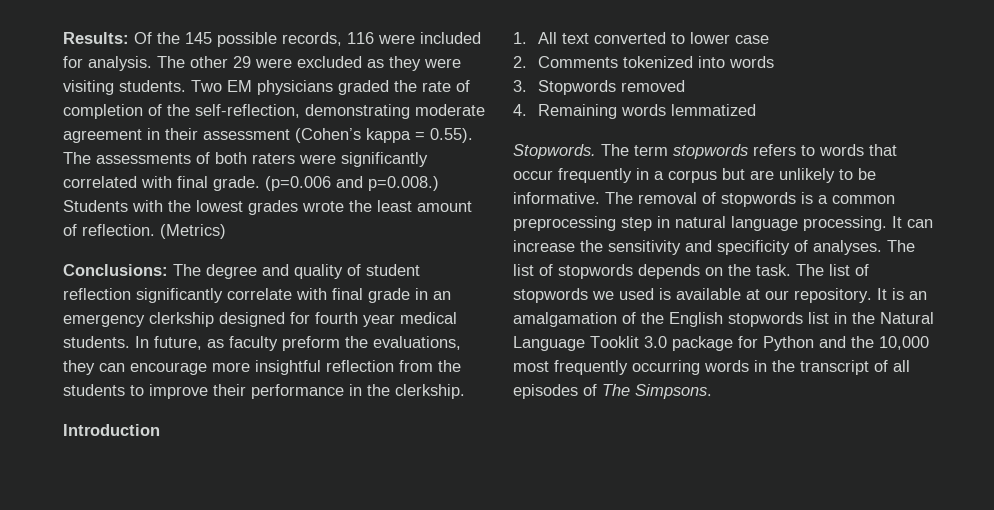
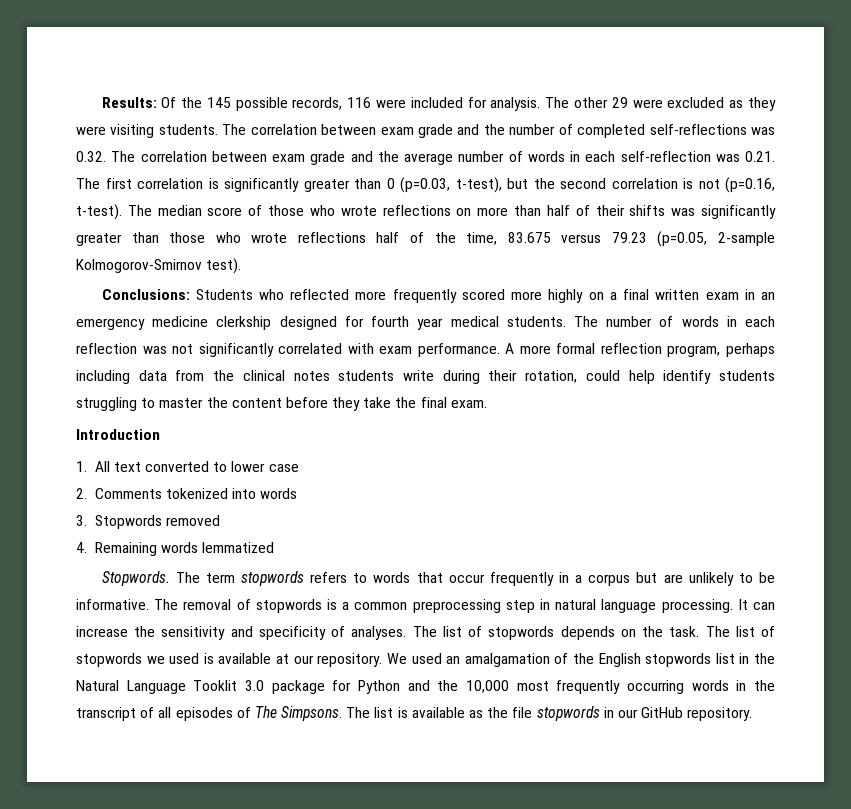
[191,80,470,95] [63,104,485,119] [63,128,473,143] [63,152,428,167] [63,176,439,191] [63,200,472,215] [63,224,226,239] [63,264,420,279] [63,288,410,303] Two EM physicians graded the rate of completion of the self-reflection, demonstrating moderate agreement in their assessment (Cohen’s kappa = 0.55). The assessments of both raters were significantly correlated with final grade. (p=0.006 and p=0.008.) Students with the lowest grades wrote the least amount of reflection. (Metrics) // Conclusions: The degree and quality of student reflection significantly correlate with final grade -> [222,124,776,138] [76,151,775,165] [76,177,775,193] [76,204,776,220] [76,231,775,247] [76,258,242,274] [101,289,739,303] The correlation between exam grade and the number of completed self-reflections was 0.32. The correlation between exam grade and the average number of words in each self-reflection was 0.21. The first correlation is significantly greater than 0 (p=0.03, t-test), but the second correlation is not (p=0.16, t-test). The median score of those who wrote reflections on more than half of their shifts was significantly greater than those who wrote reflections half of the time, 83.675 versus 79.23 (p=0.05, 2-sample Kolmogorov-Smirnov test). // Conclusions: Students who reflected more frequently scored more highly on a final written exam
(145, 320) none -> [152,316,209,327] medicine
[135,336,461,351] [63,360,461,375] [63,384,465,399] In future, as faculty preform the evaluations, they can encourage more insightful reflection from the students to improve their performance in the clerkship. -> [573,316,775,327] [76,343,776,357] [76,370,775,384] [76,397,487,411] The number of words in each reflection was not significantly correlated with exam performance. A more formal reflection program, perhaps including data from the clinical notes students write during their rotation, could help identify students struggling to master the content before they take the final exam.
[877,288,904,300] It is -> [386,653,442,664] We used
(712, 391) none -> [346,706,753,721] The list is available as the file stopwords in our GitHub repository.

